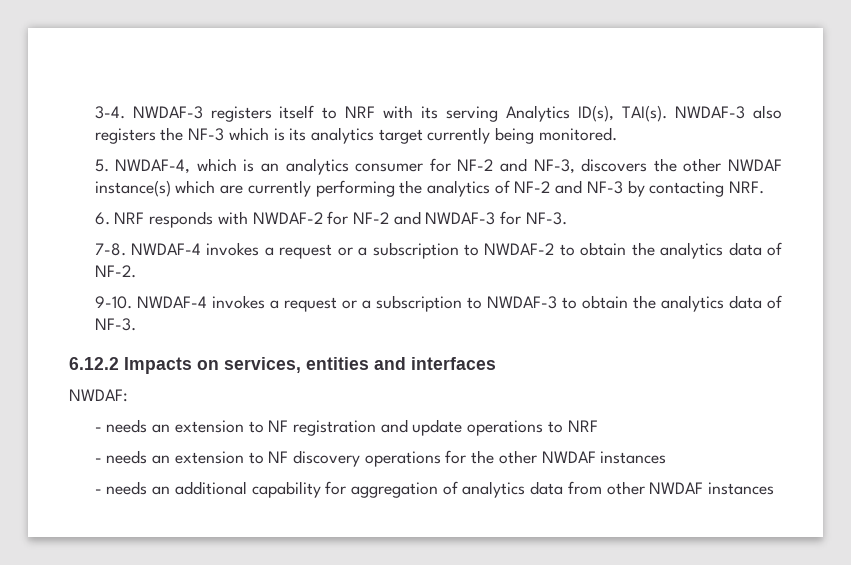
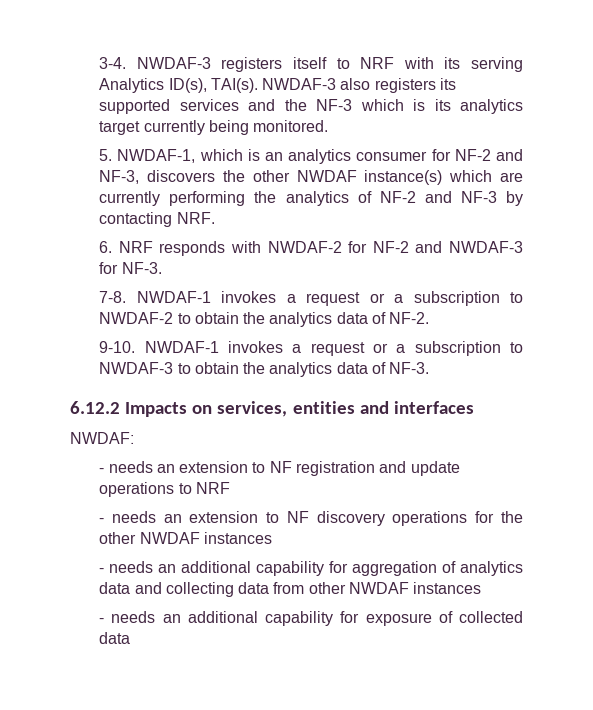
(156, 136) none -> [440,78,457,90] [99,99,276,114] its supported services and
[115,159,191,174] NWDAF-4, -> [117,149,196,163] NWDAF-1,
[131,243,202,255] NWDAF-4 -> [136,291,211,303] NWDAF-1
[136,296,207,308] NWDAF-4 -> [144,341,219,353] NWDAF-1
(564, 488) none -> [134,582,270,597] and collecting data
(775, 488) none -> [99,611,523,626] [99,632,131,644] // - needs an additional capability for exposure of collected data

